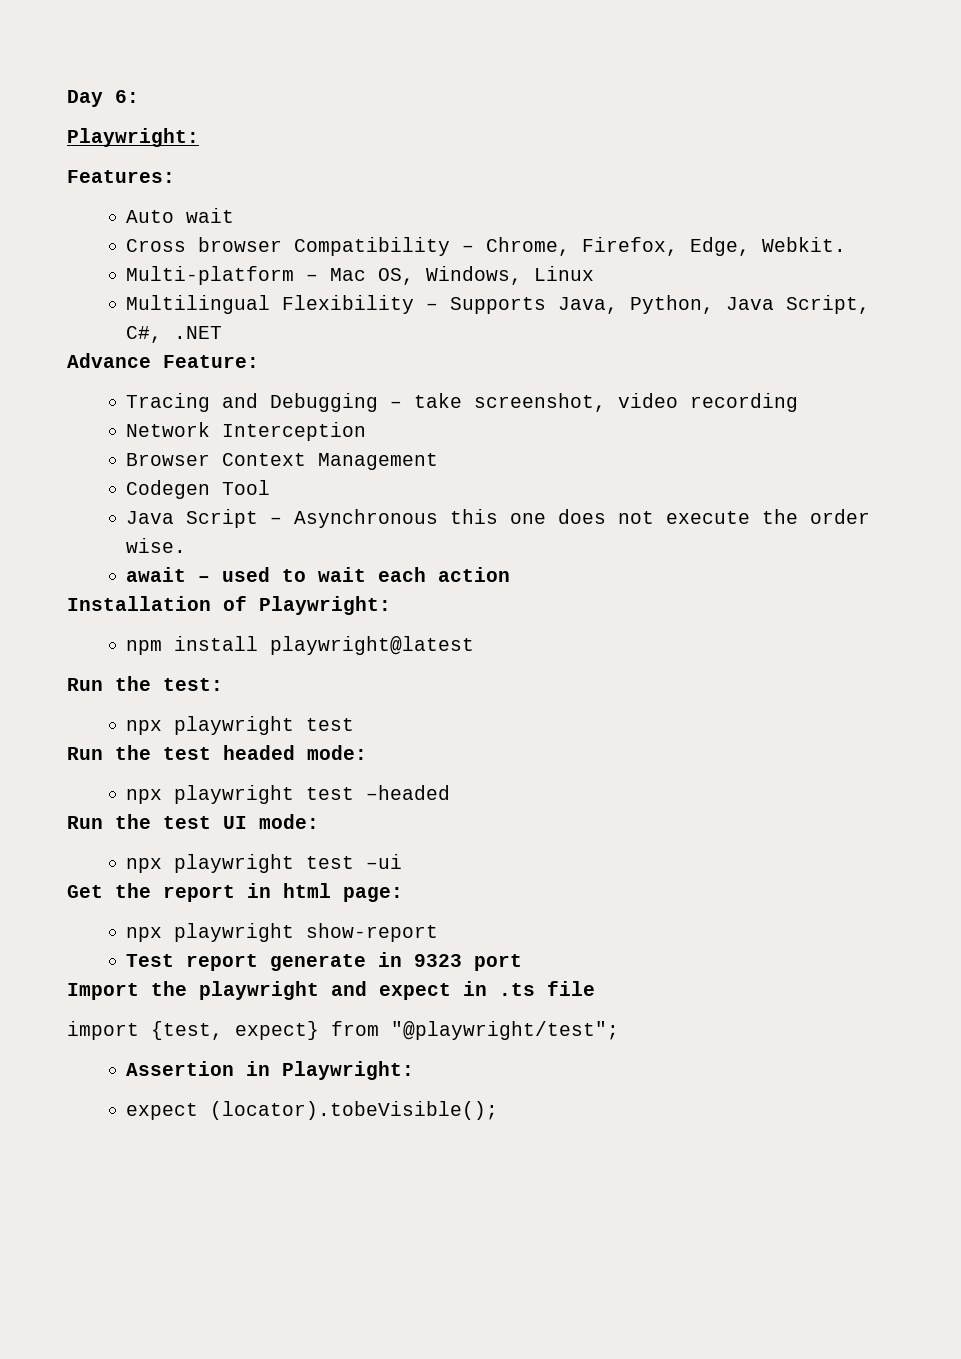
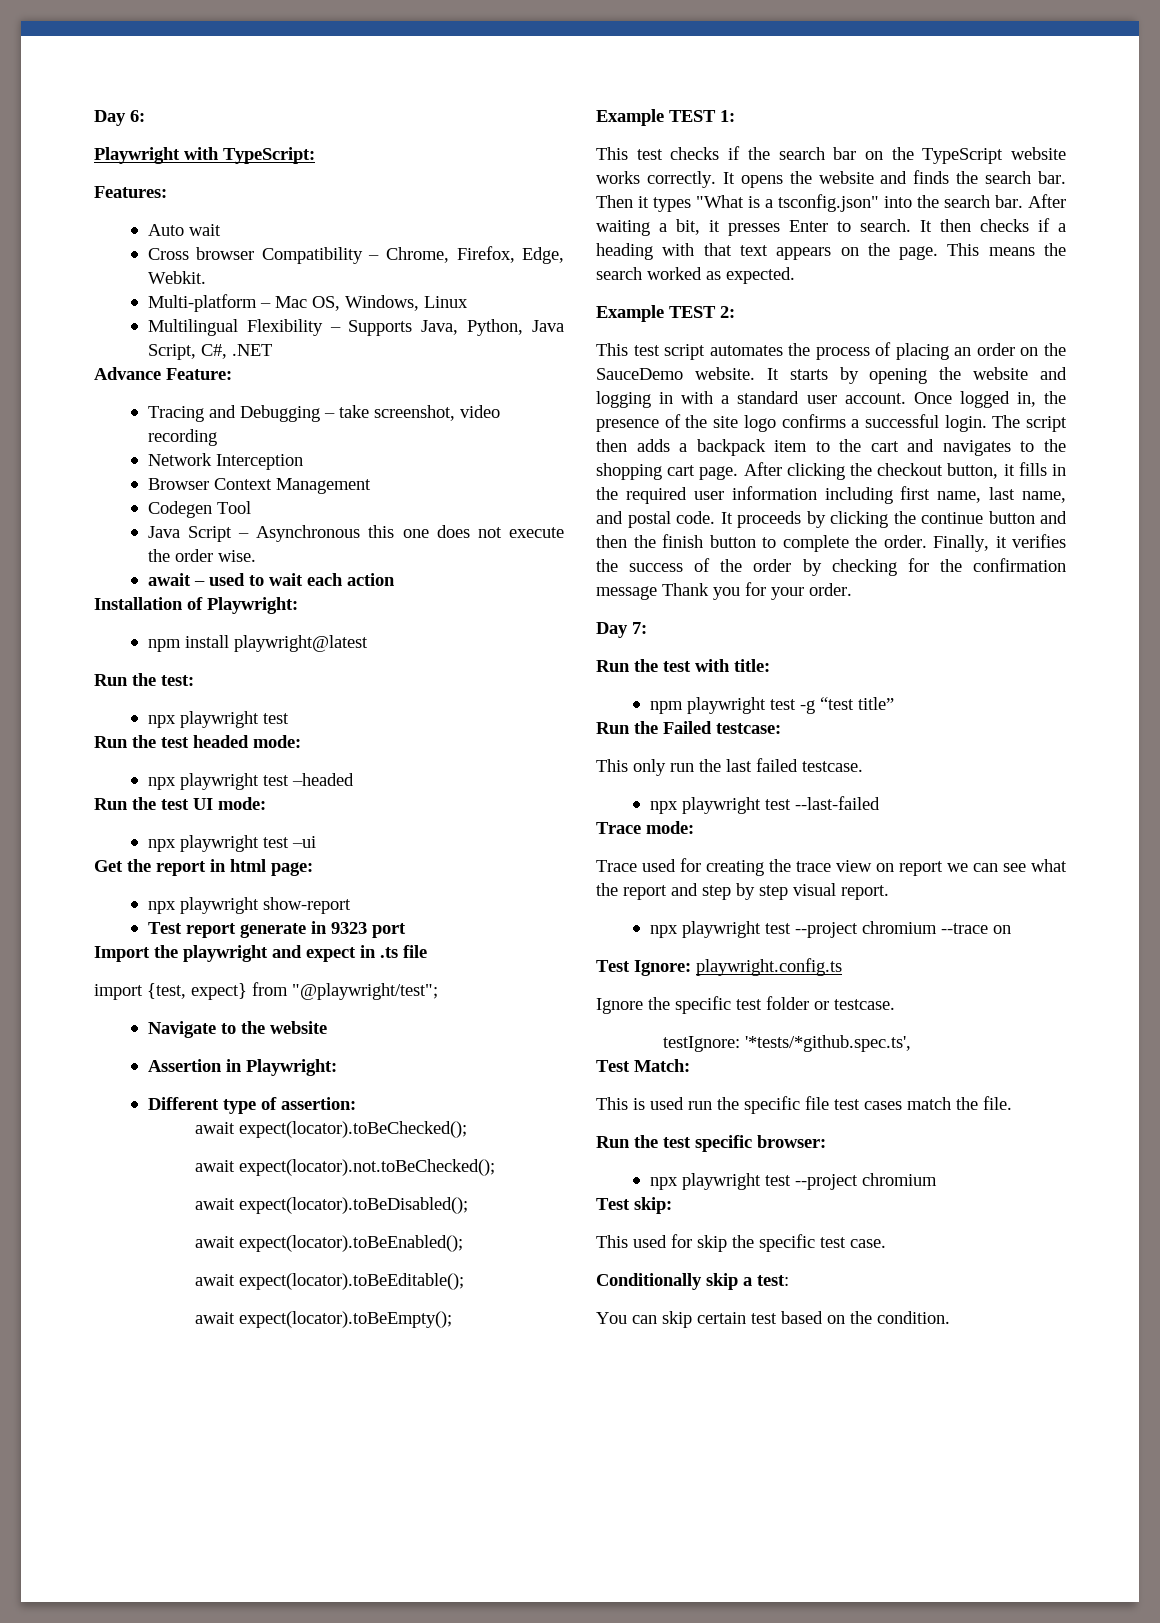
[67,128,199,147] Playwright: -> [94,147,315,164] Playwright with TypeScript:
(619, 1030) none -> [147,1021,327,1038] // Navigate to the website
[126,1101,499,1120] expect (locator).tobeVisible(); -> [147,1097,356,1114] [194,1121,467,1138] [194,1159,495,1176] [194,1197,468,1214] [194,1235,463,1252] [194,1273,464,1290] [194,1311,452,1328] [596,109,735,126] [596,146,1066,164] [596,170,1066,188] [596,194,1066,212] [596,218,1066,236] [596,243,1066,260] [596,267,795,284] [596,305,735,322] [596,342,1066,360] [596,367,1067,384] [596,391,1066,408] [596,414,1067,432] [596,439,1066,456] [596,462,1066,480] [596,486,1066,504] [596,511,1067,528] [596,534,1066,552] [596,558,1066,576] [596,582,852,600] [596,622,647,638] [596,659,770,672] [649,697,894,714] [596,721,781,734] [596,758,863,776] [649,796,880,814] [596,821,694,834] [596,858,1067,876] [596,883,889,900] [649,921,1011,938] [596,958,842,976] [596,996,895,1014] [663,1035,912,1052] [596,1059,690,1072] [596,1096,1012,1114] [596,1135,826,1152] [649,1173,937,1190] [596,1197,672,1214] [596,1234,886,1252] [596,1273,789,1290] [596,1311,950,1328] Different type of assertion: // await expect(locator).toBeChecked(); // await expect(locator).not.toBeChecked(); // await expect(locator).toBeDisabled(); // await expect(locator).toBeEnabled(); // await expect(locator).toBeEditable(); // await expect(locator).toBeEmpty(); // Example TEST 1: // This test checks if the search bar on the TypeScript website works correctly. It opens the website and finds the search bar. Then it types "What is a tsconfig.json" into the search bar. After waiting a bit, it presses Enter to search. It then checks if a heading with that text appears on the page. This means the search worked as expected. // Example TEST 2: // This test script automates the process of placing an order on the SauceDemo website. It starts by opening the website and logging in with a standard user account. Once logged in, the presence of the site logo confirms a successful login. The script then adds a backpack item to the cart and navigates to the shopping cart page. After clicking the checkout button, it fills in the required user information including first name, last name, and postal code. It proceeds by clicking the continue button and then the finish button to complete the order. Finally, it verifies the success of the order by checking for the confirmation message Thank you for your order. // Day 7: // Run the test with title: // npm playwright test -g “test title” // Run the Failed testcase: // This only run the last failed testcase. // npx playwright test --last-failed // Trace mode: // Trace used for creating the trace view on report we can see what the report and step by step visual report. // npx playwright test --project chromium --trace on // Test Ignore: playwright.config.ts // Ignore the specific test folder or testcase. // testIgnore: '*tests/*github.spec.ts', // Test Match: // This is used run the specific file test cases match the file. // Run the test specific browser: // npx playwright test --project chromium // Test skip: // This used for skip the specific test case. // Conditionally skip a test: // You can skip certain test based on the condition.

